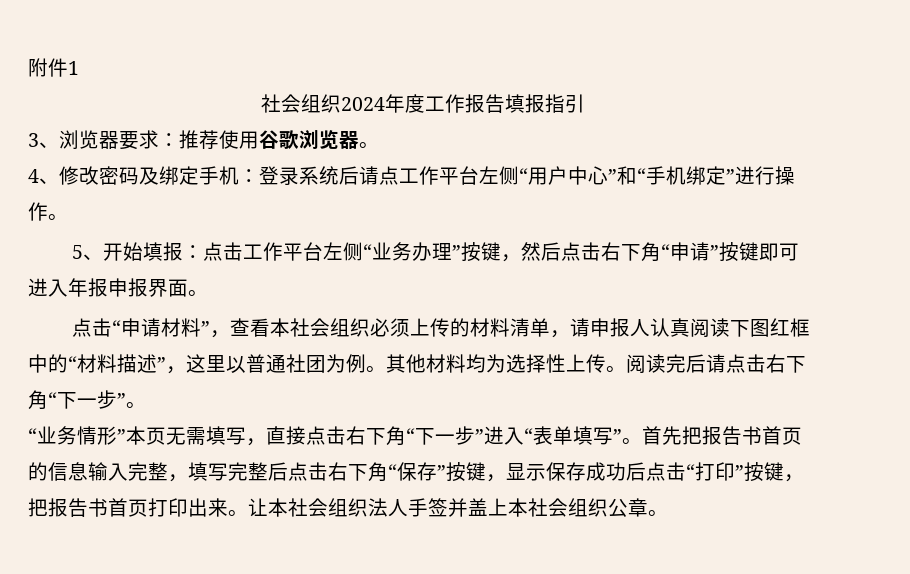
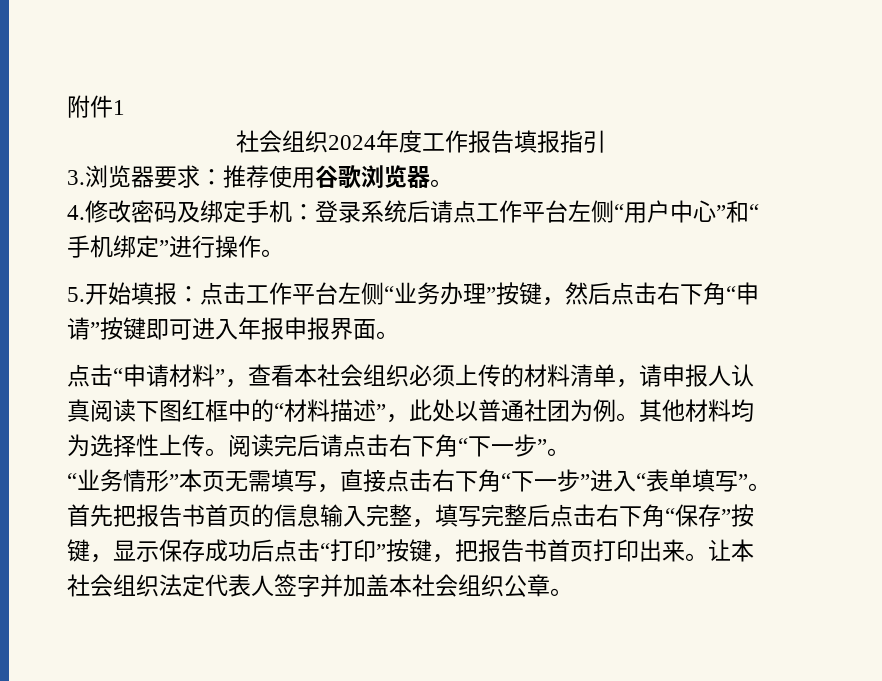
[28,133,59,148] 3、 -> [67,170,85,185] 3.
[28,169,59,184] 4、 -> [67,205,85,220] 4.
[71,245,103,260] 5、 -> [67,287,85,302] 5.
[186,354,226,373] 这里 -> [409,399,455,422] 此处
[388,498,508,517] 人手签并盖上 -> [182,574,389,597] 定代表人签字并加盖

